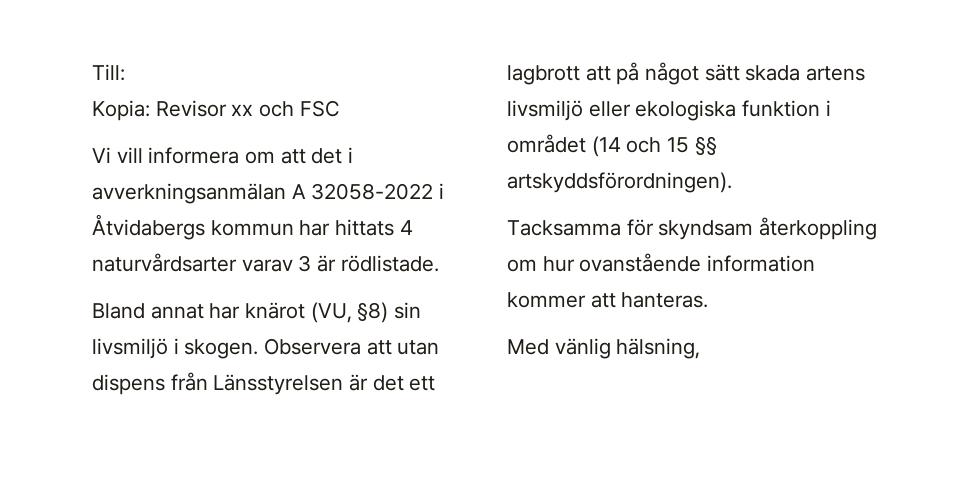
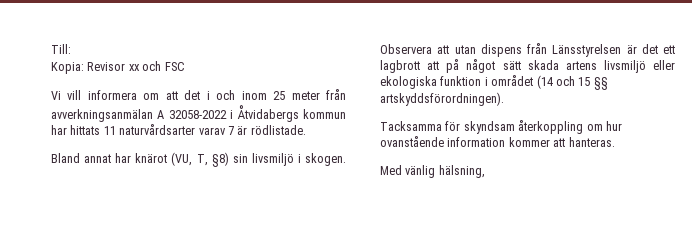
(354, 155) none -> [216,89,347,100] och inom 25 meter från
[399,220,413,235] 4 -> [103,126,116,135] 11
[298,255,312,272] 3 -> [227,126,234,135] 7
(352, 312) none -> [196,154,208,166] T,

